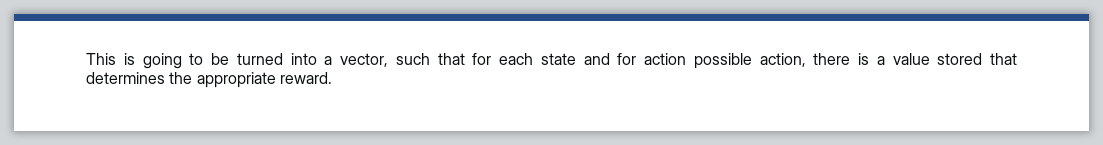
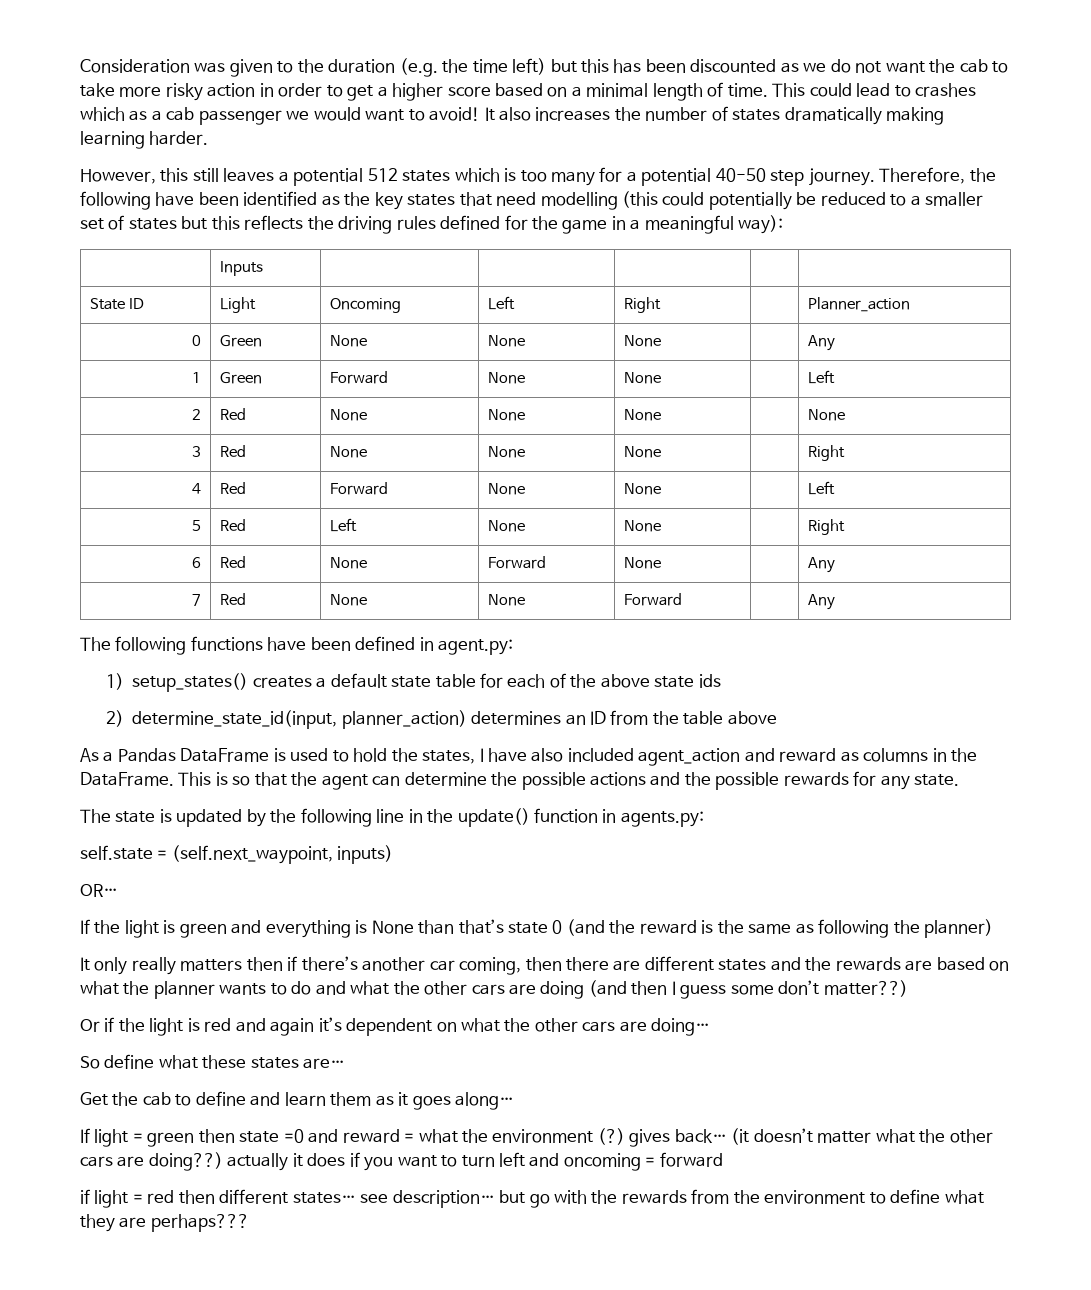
[86,53,1017,69] [86,72,332,88] This is going to be turned into a vector, such that for each state and for action possible action, there is a value stored that determines the appropriate reward. -> [80,58,1008,77] [80,82,977,101] [80,106,945,125] [80,131,209,149] [80,167,996,186] [80,191,984,210] [80,215,784,234] [219,261,263,276] [89,298,144,310] [219,297,256,313] [329,298,401,313] [487,296,515,310] [623,297,661,313] [807,297,910,312] [192,335,202,346] [219,335,262,347] [329,335,367,347] [487,335,525,347] [623,335,661,347] [807,335,835,351] [192,372,202,383] [219,372,262,384] [329,371,388,384] [487,372,525,384] [623,372,661,384] [807,370,835,384] [192,409,202,420] [219,408,246,420] [329,409,367,421] [487,409,525,421] [623,409,661,421] [807,409,845,421] [192,446,202,457] [219,445,246,457] [329,446,367,458] [487,446,525,458] [623,446,661,458] [807,445,845,461] [192,483,202,494] [219,482,246,494] [329,482,388,495] [487,483,525,495] [623,483,661,495] [807,481,835,495] [192,520,202,531] [219,519,246,531] [329,518,357,532] [487,520,525,532] [623,520,661,532] [807,519,845,535] [192,557,202,568] [219,556,246,568] [329,557,367,569] [487,556,546,569] [623,557,661,569] [807,557,835,573] [192,594,202,606] [219,593,246,605] [329,594,367,606] [487,594,525,606] [623,593,682,606] [807,594,835,610] [80,636,514,655] [105,673,721,692] [105,710,777,729] [80,748,978,766] [80,771,960,790] [80,808,704,827] [80,845,394,864] [80,884,118,897] [80,919,993,938] [80,956,1010,975] [80,980,908,999] [80,1017,711,1036] [80,1054,346,1069] [80,1091,514,1110] [80,1128,993,1147] [80,1152,723,1171] [80,1189,984,1208] [80,1214,249,1232] Consideration was given to the duration (e.g. the time left) but this has been discounted as we do not want the cab to take more risky action in order to get a higher score based on a minimal length of time. This could lead to crashes which as a cab passenger we would want to avoid! It also increases the number of states dramatically making learning harder. // However, this still leaves a potential 512 states which is too many for a potential 40-50 step journey. Therefore, the following have been identified as the key states that need modelling (this could potentially be reduced to a smaller set of states but this reflects the driving rules defined for the game in a meaningful way): // | Inputs | | | | | // State ID | Light | Oncoming | Left | Right | | Planner_action // 0 | Green | None | None | None | | Any // 1 | Green | Forward | None | None | | Left // 2 | Red | None | None | None | | None // 3 | Red | None | None | None | | Right // 4 | Red | Forward | None | None | | Left // 5 | Red | Left | None | None | | Right // 6 | Red | None | Forward | None | | Any // 7 | Red | None | None | Forward | | Any // The following functions have been defined in agent.py: // 1) setup_states() creates a default state table for each of the above state ids // 2) determine_state_id(input, planner_action) determines an ID from the table above // As a Pandas DataFrame is used to hold the states, I have also included agent_action and reward as columns in the DataFrame. This is so that the agent can determine the possible actions and the possible rewards for any state. // The state is updated by the following line in the update() function in agents.py: // self.state = (self.next_waypoint, inputs) // OR… // If the light is green and everything is None than that’s state 0 (and the reward is the same as following the planner) // It only really matters then if there’s another car coming, then there are different states and the rewards are based on what the planner wants to do and what the other cars are doing (and then I guess some don’t matter??) // Or if the light is red and again it’s dependent on what the other cars are doing… // So define what these states are… // Get the cab to define and learn them as it goes along… // If light = green then state =0 and reward = what the environment (?) gives back… (it doesn’t matter what the other cars are doing??) actually it does if you want to turn left and oncoming = forward // if light = red then different states… see description… but go with the rewards from the environment to define what they are perhaps???

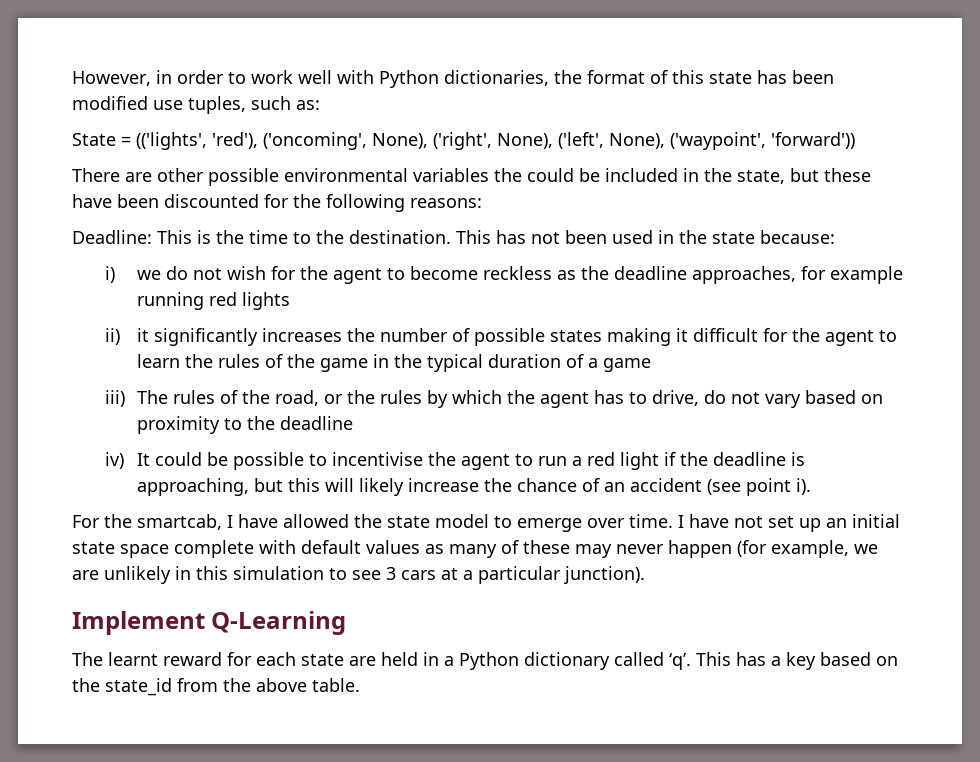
[80,58,1008,77] [80,82,977,101] [80,106,945,125] [80,131,209,149] [80,167,996,186] [80,191,984,210] [80,215,784,234] [219,261,263,276] [89,298,144,310] [219,297,256,313] [329,298,401,313] [487,296,515,310] [623,297,661,313] [807,297,910,312] [192,335,202,346] [219,335,262,347] [329,335,367,347] [487,335,525,347] [623,335,661,347] [807,335,835,351] [192,372,202,383] [219,372,262,384] [329,371,388,384] [487,372,525,384] [623,372,661,384] [807,370,835,384] [192,409,202,420] [219,408,246,420] [329,409,367,421] [487,409,525,421] [623,409,661,421] [807,409,845,421] [192,446,202,457] [219,445,246,457] [329,446,367,458] [487,446,525,458] [623,446,661,458] [807,445,845,461] [192,483,202,494] [219,482,246,494] [329,482,388,495] [487,483,525,495] [623,483,661,495] [807,481,835,495] [192,520,202,531] [219,519,246,531] [329,518,357,532] [487,520,525,532] [623,520,661,532] [807,519,845,535] [192,557,202,568] [219,556,246,568] [329,557,367,569] [487,556,546,569] [623,557,661,569] [807,557,835,573] [192,594,202,606] [219,593,246,605] [329,594,367,606] [487,594,525,606] [623,593,682,606] [807,594,835,610] [80,636,514,655] [105,673,721,692] [105,710,777,729] [80,748,978,766] [80,771,960,790] [80,808,704,827] [80,845,394,864] [80,884,118,897] [80,919,993,938] [80,956,1010,975] [80,980,908,999] [80,1017,711,1036] [80,1054,346,1069] [80,1091,514,1110] [80,1128,993,1147] [80,1152,723,1171] [80,1189,984,1208] [80,1214,249,1232] Consideration was given to the duration (e.g. the time left) but this has been discounted as we do not want the cab to take more risky action in order to get a higher score based on a minimal length of time. This could lead to crashes which as a cab passenger we would want to avoid! It also increases the number of states dramatically making learning harder. // However, this still leaves a potential 512 states which is too many for a potential 40-50 step journey. Therefore, the following have been identified as the key states that need modelling (this could potentially be reduced to a smaller set of states but this reflects the driving rules defined for the game in a meaningful way): // | Inputs | | | | | // State ID | Light | Oncoming | Left | Right | | Planner_action // 0 | Green | None | None | None | | Any // 1 | Green | Forward | None | None | | Left // 2 | Red | None | None | None | | None // 3 | Red | None | None | None | | Right // 4 | Red | Forward | None | None | | Left // 5 | Red | Left | None | None | | Right // 6 | Red | None | Forward | None | | Any // 7 | Red | None | None | Forward | | Any // The following functions have been defined in agent.py: // 1) setup_states() creates a default state table for each of the above state ids // 2) determine_state_id(input, planner_action) determines an ID from the table above // As a Pandas DataFrame is used to hold the states, I have also included agent_action and reward as columns in the DataFrame. This is so that the agent can determine the possible actions and the possible rewards for any state. // The state is updated by the following line in the update() function in agents.py: // self.state = (self.next_waypoint, inputs) // OR… // If the light is green and everything is None than that’s state 0 (and the reward is the same as following the planner) // It only really matters then if there’s another car coming, then there are different states and the rewards are based on what the planner wants to do and what the other cars are doing (and then I guess some don’t matter??) // Or if the light is red and again it’s dependent on what the other cars are doing… // So define what these states are… // Get the cab to define and learn them as it goes along… // If light = green then state =0 and reward = what the environment (?) gives back… (it doesn’t matter what the other cars are doing??) actually it does if you want to turn left and oncoming = forward // if light = red then different states… see description… but go with the rewards from the environment to define what they are perhaps??? -> [72,70,834,88] [72,96,320,114] [72,132,855,150] [72,168,871,186] [72,194,482,212] [72,230,835,244] [104,266,904,284] [137,292,291,310] [104,328,898,346] [137,354,652,372] [104,390,884,408] [137,416,354,434] [104,452,806,470] [137,478,812,496] [72,514,900,532] [72,540,878,558] [72,566,645,584] [72,611,347,635] [72,652,898,670] [72,678,360,696] However, in order to work well with Python dictionaries, the format of this state has been modified use tuples, such as: // State = (('lights', 'red'), ('oncoming', None), ('right', None), ('left', None), ('waypoint', 'forward')) // There are other possible environmental variables the could be included in the state, but these have been discounted for the following reasons: // Deadline: This is the time to the destination. This has not been used in the state because: // i) we do not wish for the agent to become reckless as the deadline approaches, for example running red lights // ii) it significantly increases the number of possible states making it difficult for the agent to learn the rules of the game in the typical duration of a game // iii) The rules of the road, or the rules by which the agent has to drive, do not vary based on proximity to the deadline // iv) It could be possible to incentivise the agent to run a red light if the deadline is approaching, but this will likely increase the chance of an accident (see point i). // For the smartcab, I have allowed the state model to emerge over time. I have not set up an initial state space complete with default values as many of these may never happen (for example, we are unlikely in this simulation to see 3 cars at a particular junction). // Implement Q-Learning // The learnt reward for each state are held in a Python dictionary called ‘q’. This has a key based on the state_id from the above table.

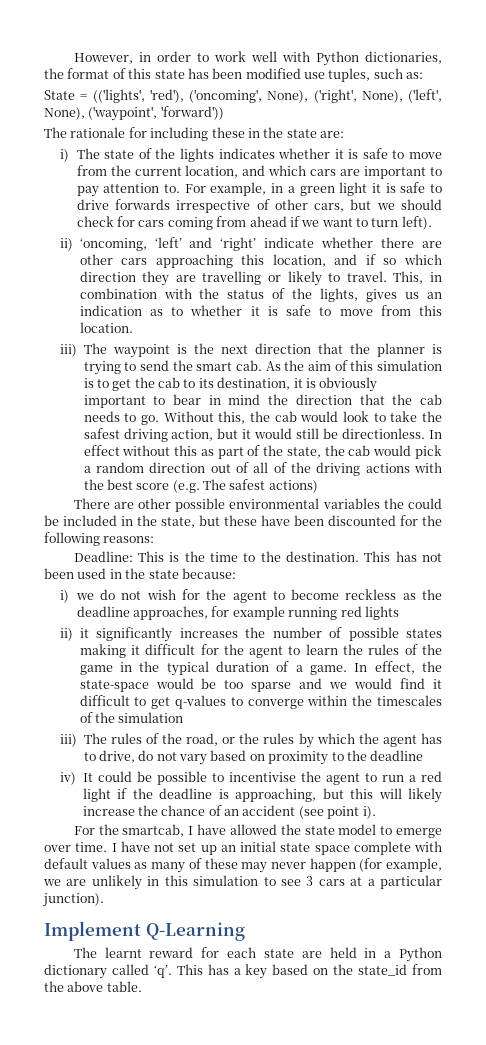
(855, 140) none -> [44,127,344,141] [60,148,442,162] [76,165,442,179] [76,182,442,197] [76,199,443,213] [76,216,432,230] [60,237,443,251] [79,254,442,268] [79,271,443,286] [79,288,442,302] [79,305,443,316] [79,322,133,333] [60,343,442,358] [83,360,442,375] [83,377,378,392] [83,394,442,408] [83,411,442,425] [83,428,442,442] [83,445,443,459] [83,462,443,476] [83,479,318,493] // The rationale for including these in the state are: // i) The state of the lights indicates whether it is safe to move from the current location, and which cars are important to pay attention to. For example, in a green light it is safe to drive forwards irrespective of other cars, but we should check for cars coming from ahead if we want to turn left). // ii) ‘oncoming, ‘left’ and ‘right’ indicate whether there are other cars approaching this location, and if so which direction they are travelling or likely to travel. This, in combination with the status of the lights, gives us an indication as to whether it is safe to move from this location. // iii) The waypoint is the next direction that the planner is trying to send the smart cab. As the aim of this simulation is to get the cab to its destination, it is obviously important to bear in mind the direction that the cab needs to go. Without this, the cab would look to take the safest driving action, but it would still be directionless. In effect without this as part of the state, the cab would pick a random direction out of all of the driving actions with the best score (e.g. The safest actions)
[603,358,652,372] game -> [309,661,443,675] [79,678,442,692] [79,695,442,709] [79,712,184,723] game. In effect, the state-space would be too sparse and we would find it difficult to get q-values to converge within the timescales of the simulation

